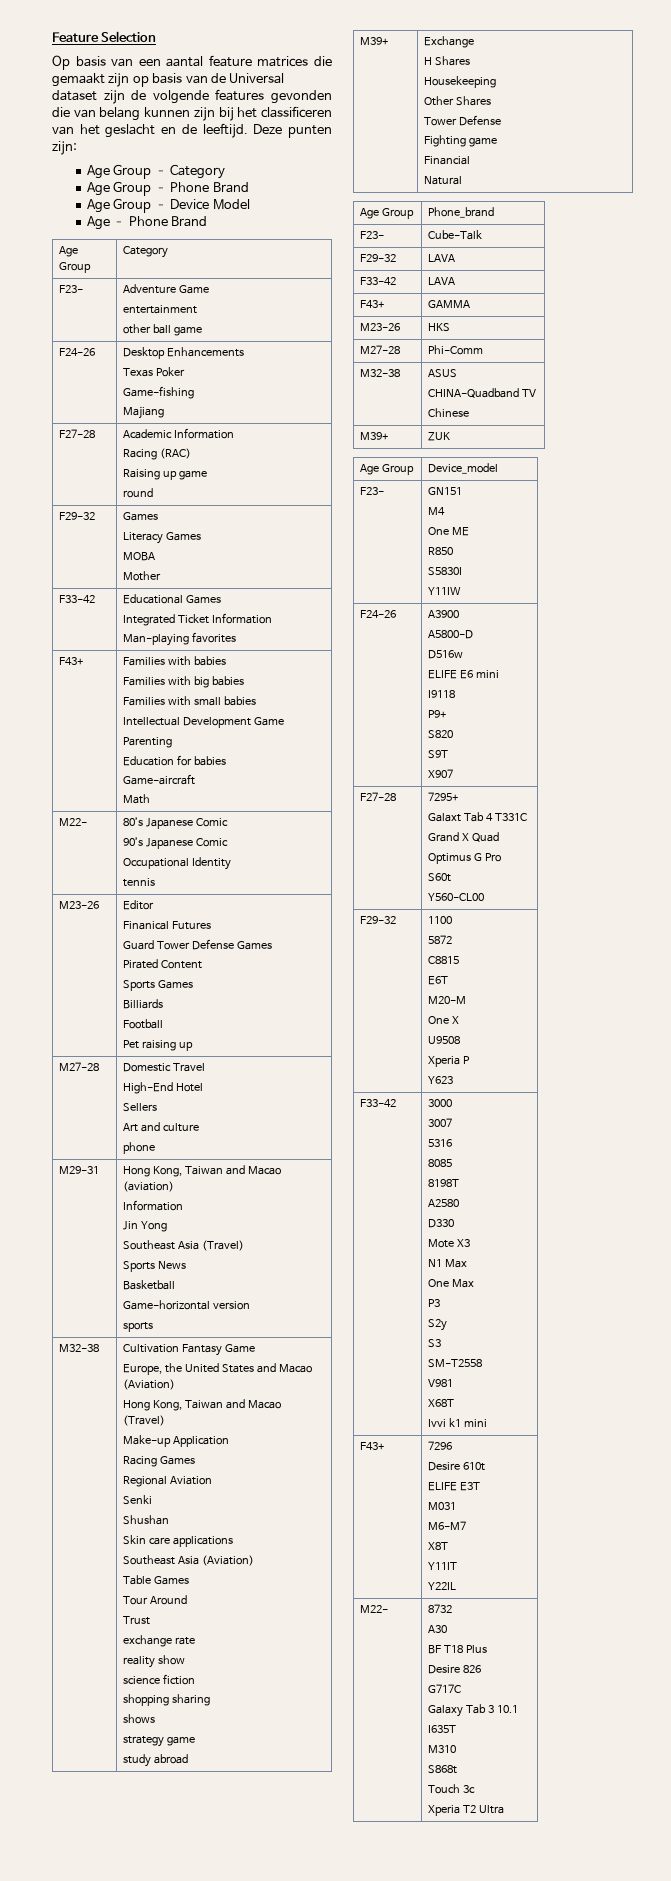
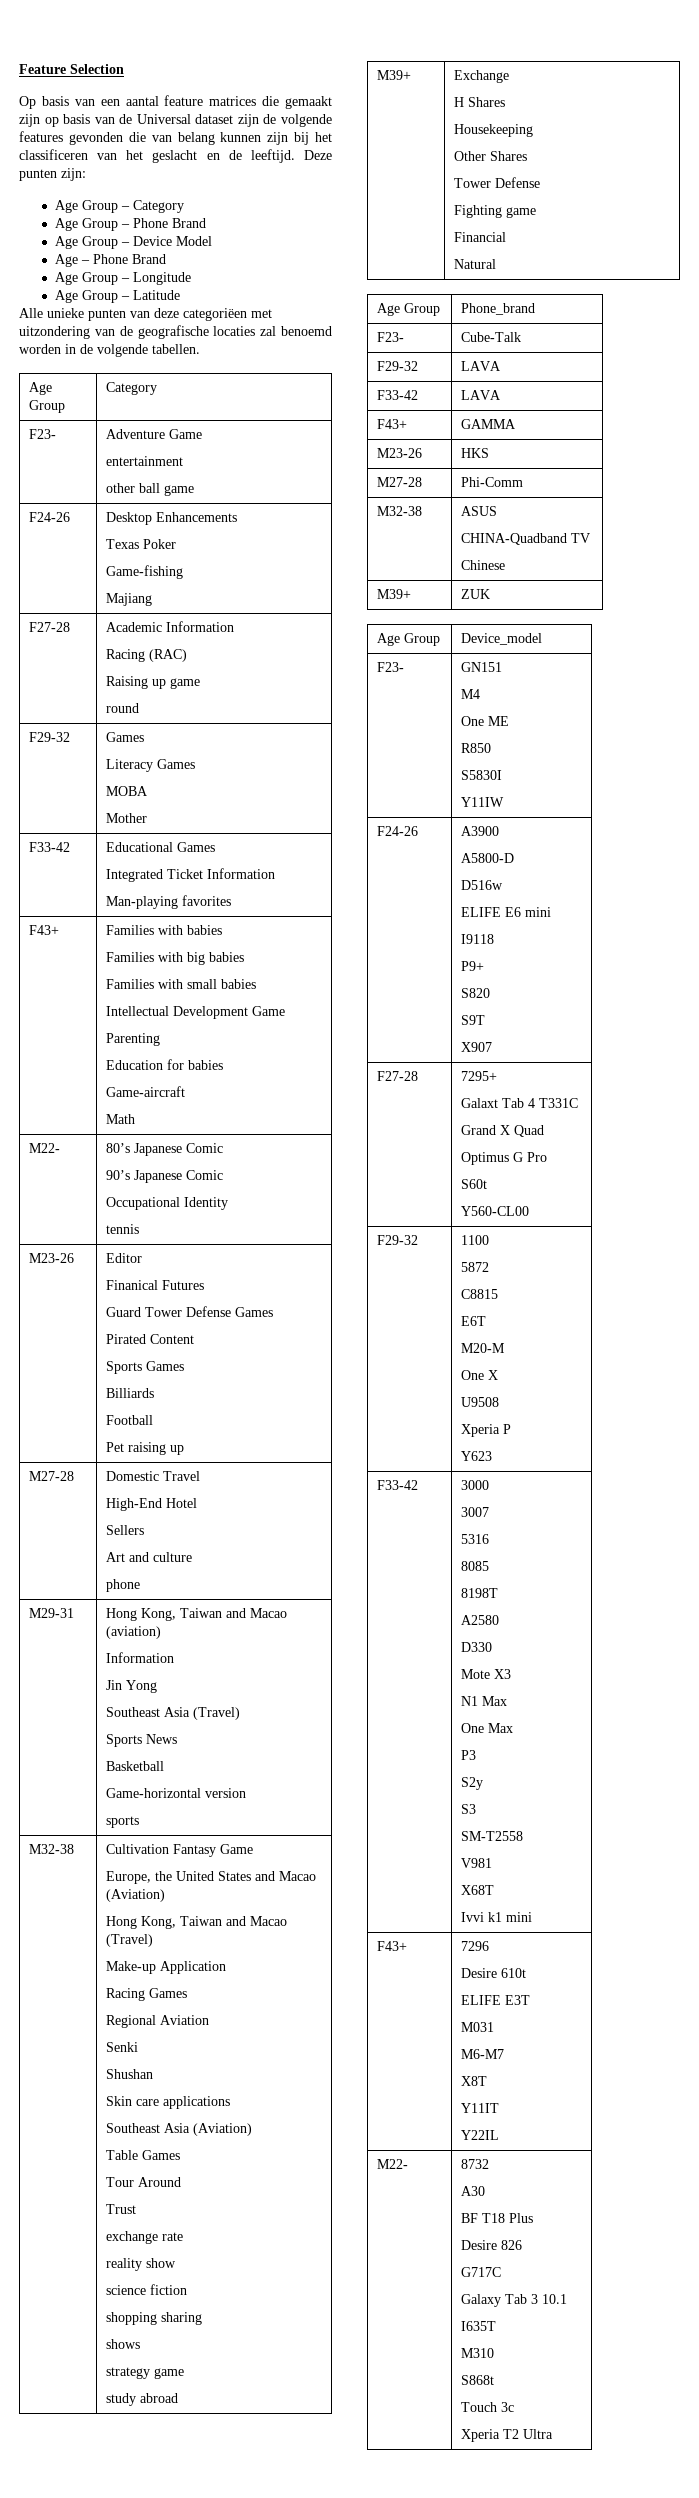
(208, 221) none -> [54,272,191,285] [54,290,180,303] [19,308,272,321] [19,325,332,339] [19,344,200,357] // Age Group – Longitude // Age Group – Latitude // Alle unieke punten van deze categoriëen met uitzondering van de geografische locaties zal benoemd worden in de volgende tabellen.

